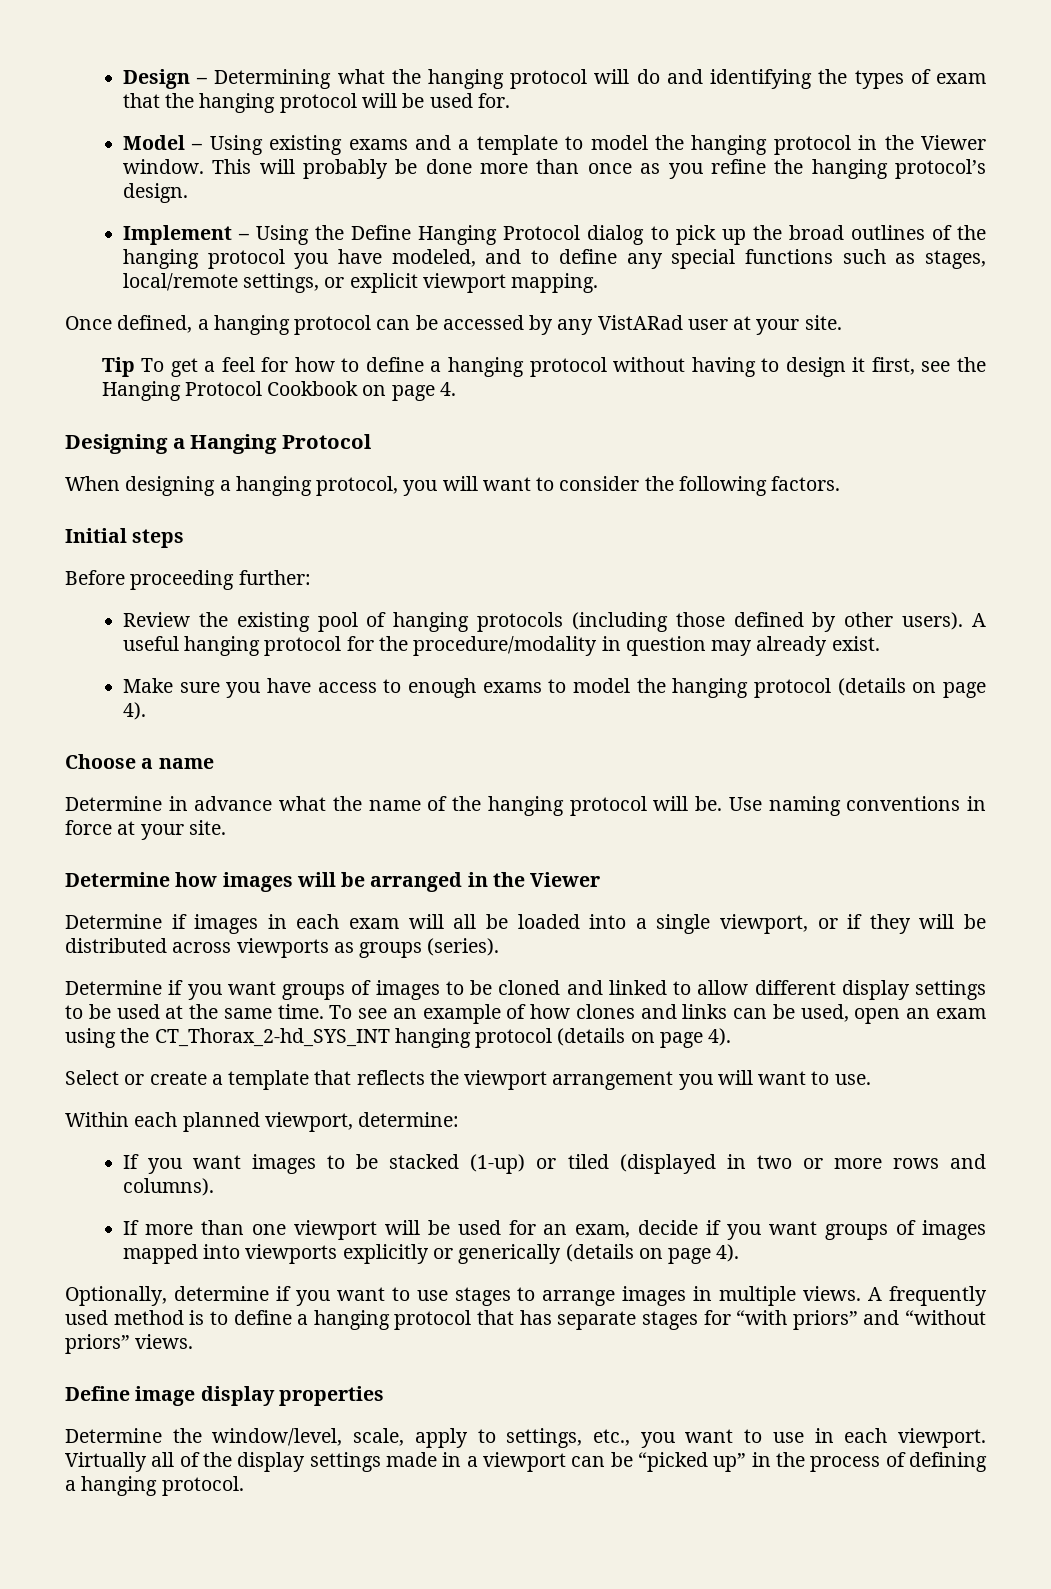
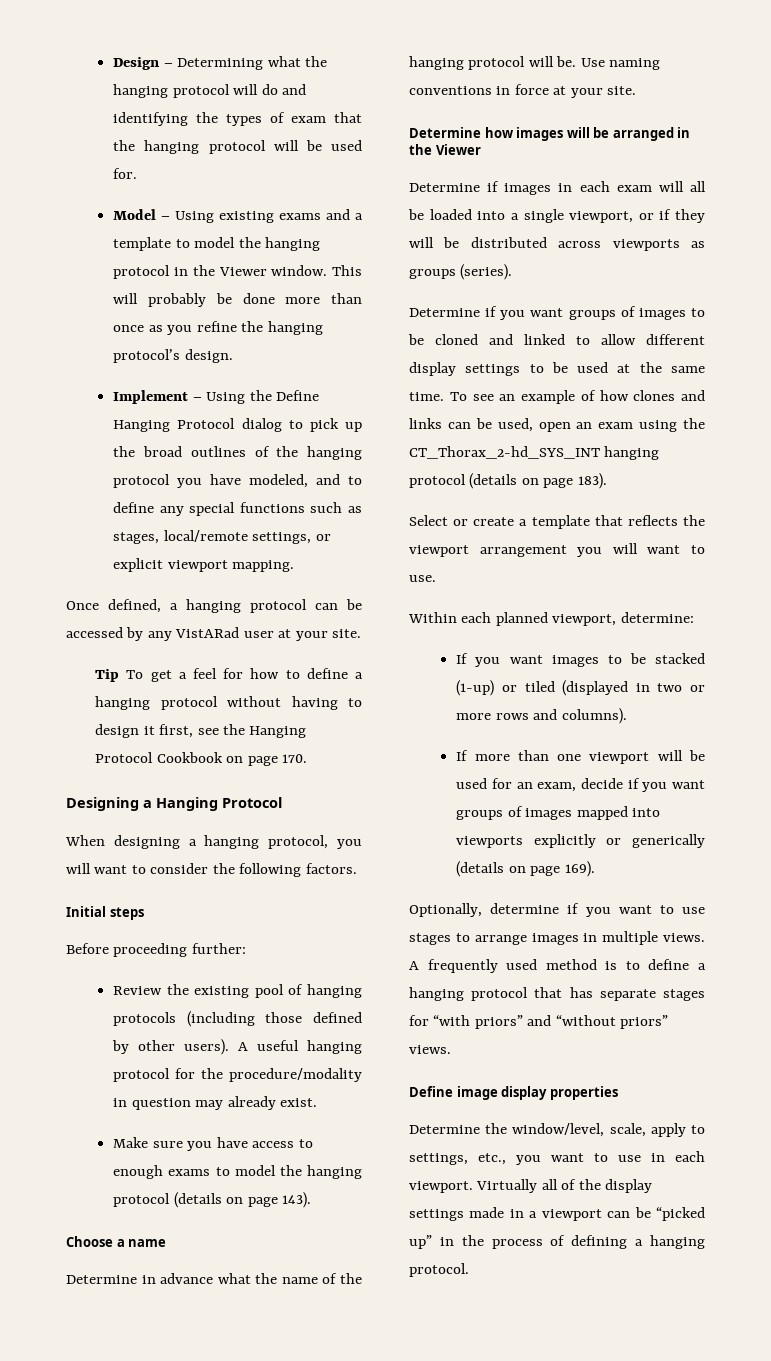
[439,382,456,396] 4. -> [282,754,308,763] 170.
[122,702,146,720] 4). -> [282,1192,312,1208] 143).
[708,1028,732,1046] 4). -> [577,473,607,489] 183).
[716,1244,740,1262] 4). -> [564,861,595,877] 169).

